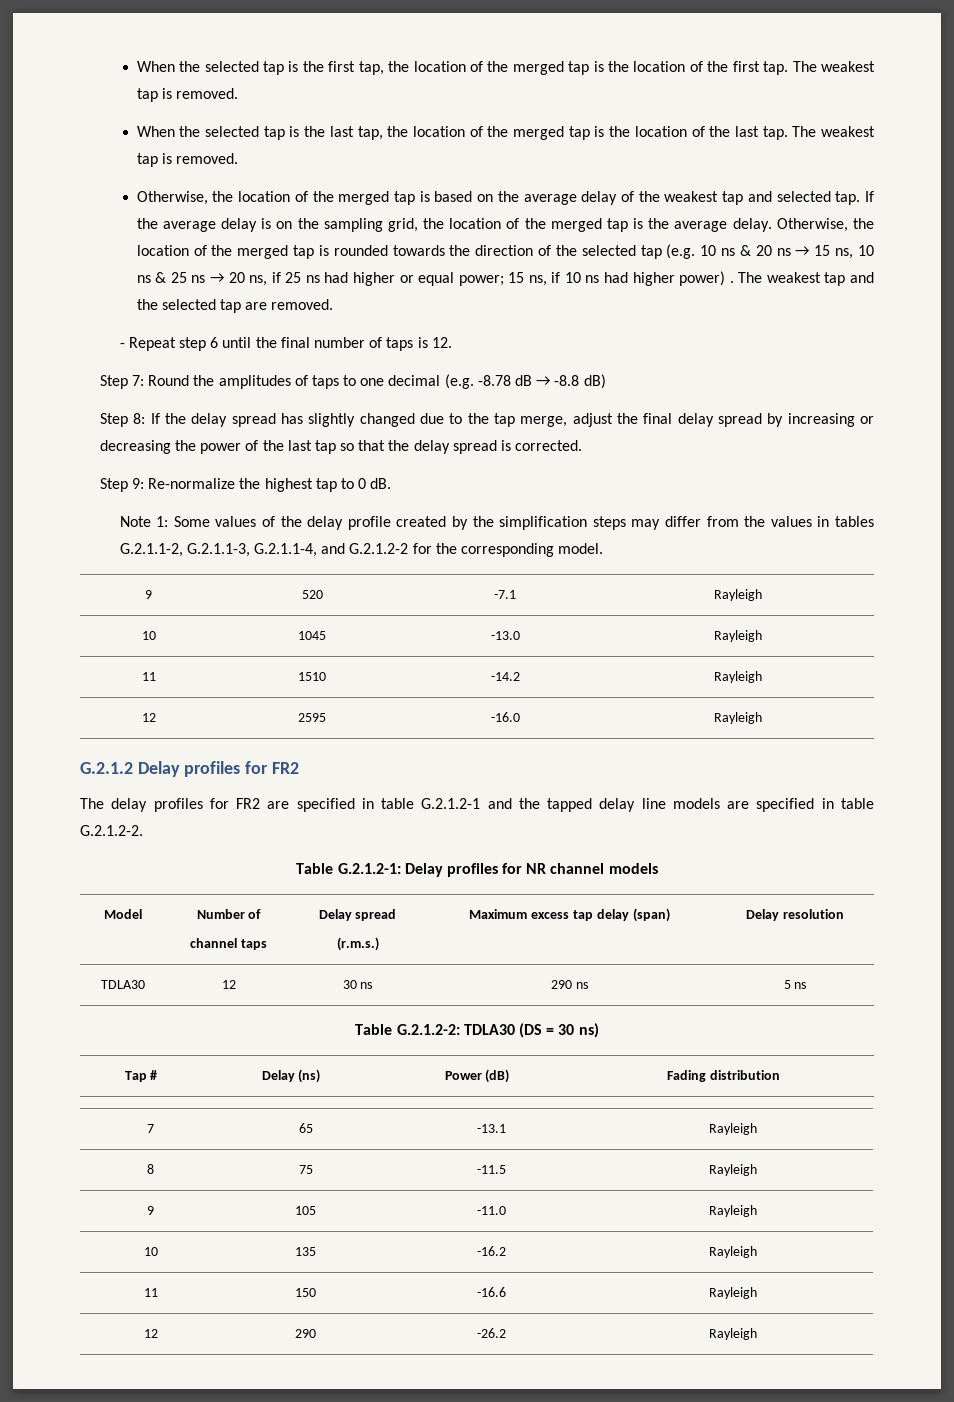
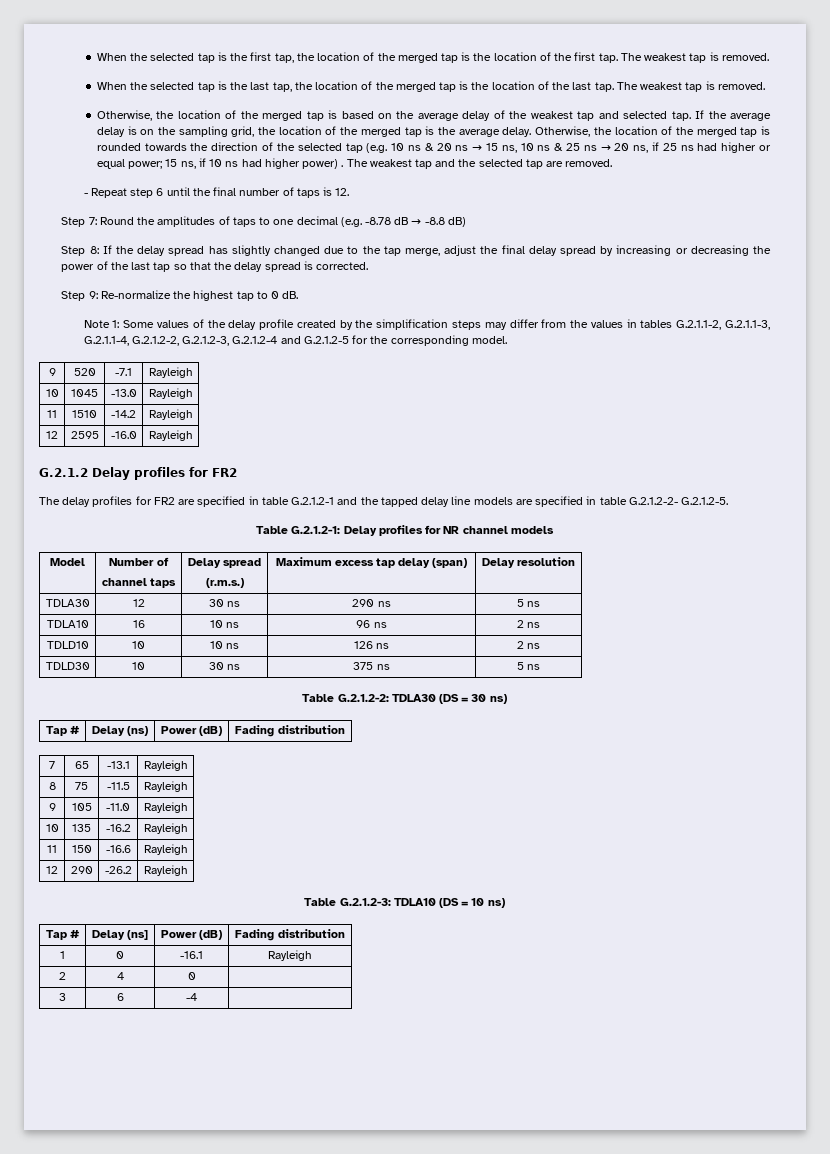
[321,543,409,554] and G.2.1.2-2 -> [131,336,349,346] G.2.1.2-2, G.2.1.2-3, G.2.1.2-4 and G.2.1.2-5
[80,825,143,836] G.2.1.2-2. -> [628,497,729,505] G.2.1.2-2- G.2.1.2-5.
(807, 985) none -> [46,620,89,628] [132,620,145,628] [209,620,240,628] [356,620,387,628] [516,620,541,628] [46,641,89,649] [132,641,145,649] [209,641,240,649] [353,641,390,649] [516,641,541,649] [45,662,90,670] [132,662,145,670] [208,662,241,670] [353,662,390,670] [516,662,541,670] // TDLA10 | 16 | 10 ns | 96 ns | 2 ns // TDLD10 | 10 | 10 ns | 126 ns | 2 ns // TDLD30 | 10 | 30 ns | 375 ns | 5 ns
(757, 1334) none -> [304,898,505,908] [45,930,81,940] [91,930,149,940] [160,930,223,940] [235,929,345,941] [60,951,65,959] [116,951,124,959] [180,951,203,959] [268,950,312,961] [59,972,66,980] [116,972,124,980] [187,972,196,980] [59,993,66,1001] [116,993,124,1001] [186,993,197,1001] // Table G.2.1.2-3: TDLA10 (DS = 10 ns) // Tap # | Delay (ns] | Power (dB) | Fading distribution // 1 | 0 | -16.1 | Rayleigh // 2 | 4 | 0 | // 3 | 6 | -4 |

